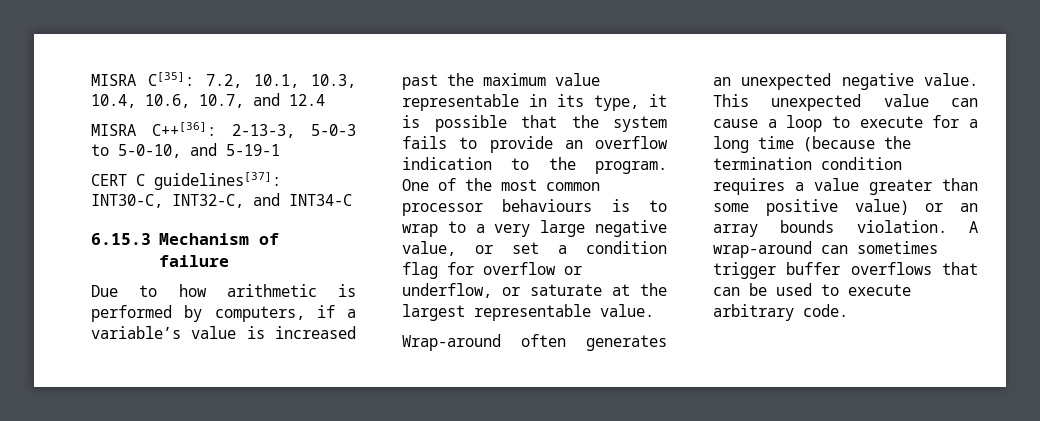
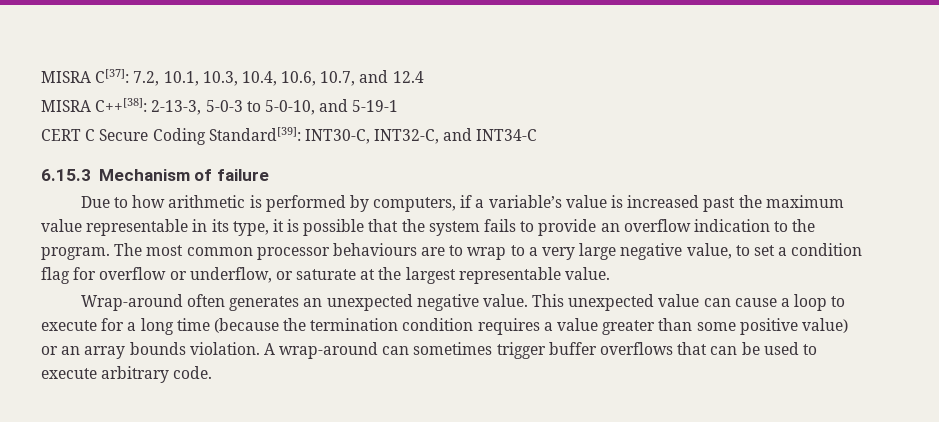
[91,72,194,86] MISRA C[35]: -> [41,69,130,83] MISRA C[37]:
[152,122,216,136] C++[36]: -> [95,98,148,112] C++[38]:
[154,172,281,190] guidelines[37]: -> [99,127,301,145] Secure Coding Standard[39]:
[402,178,492,191] One of the -> [114,243,143,256] The
[611,199,630,212] is -> [421,247,446,256] are
[475,245,493,254] or -> [735,245,750,256] to

